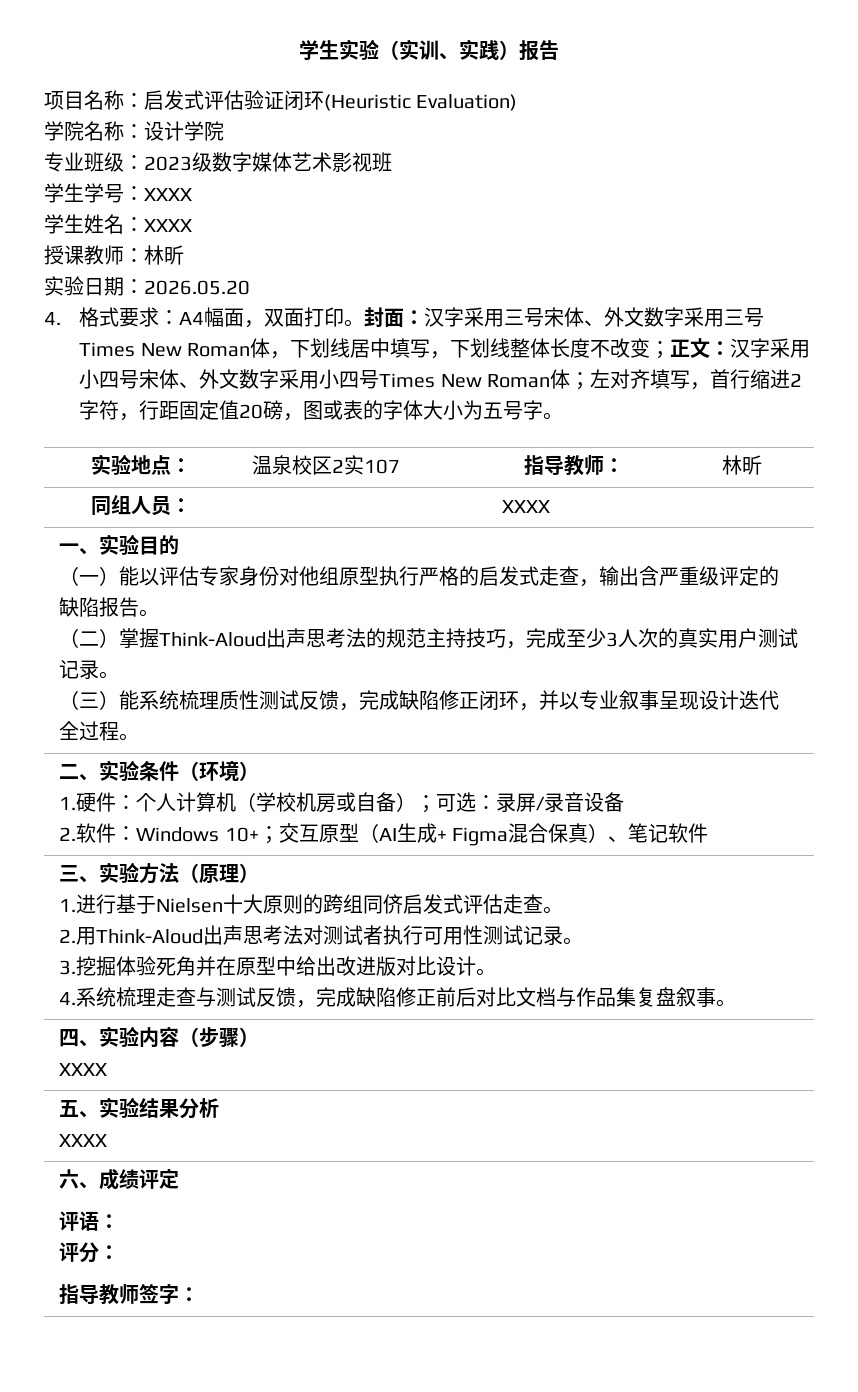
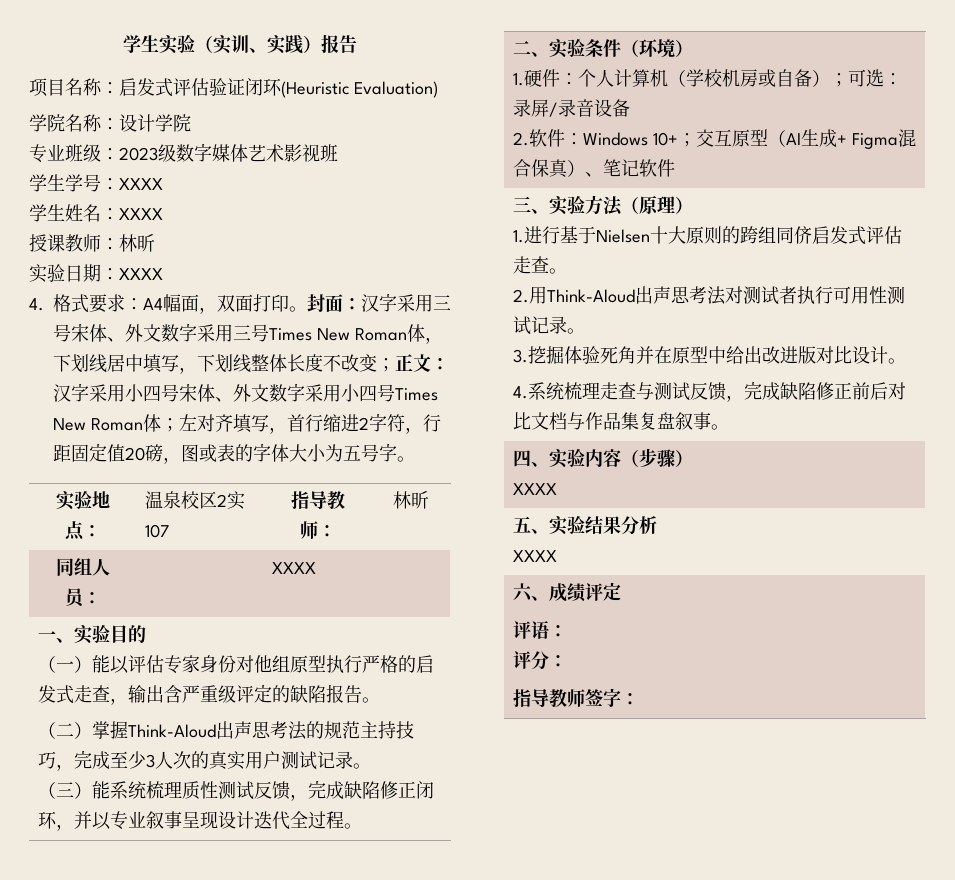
[144,280,250,295] 2026.05.20 -> [119,268,163,280] XXXX

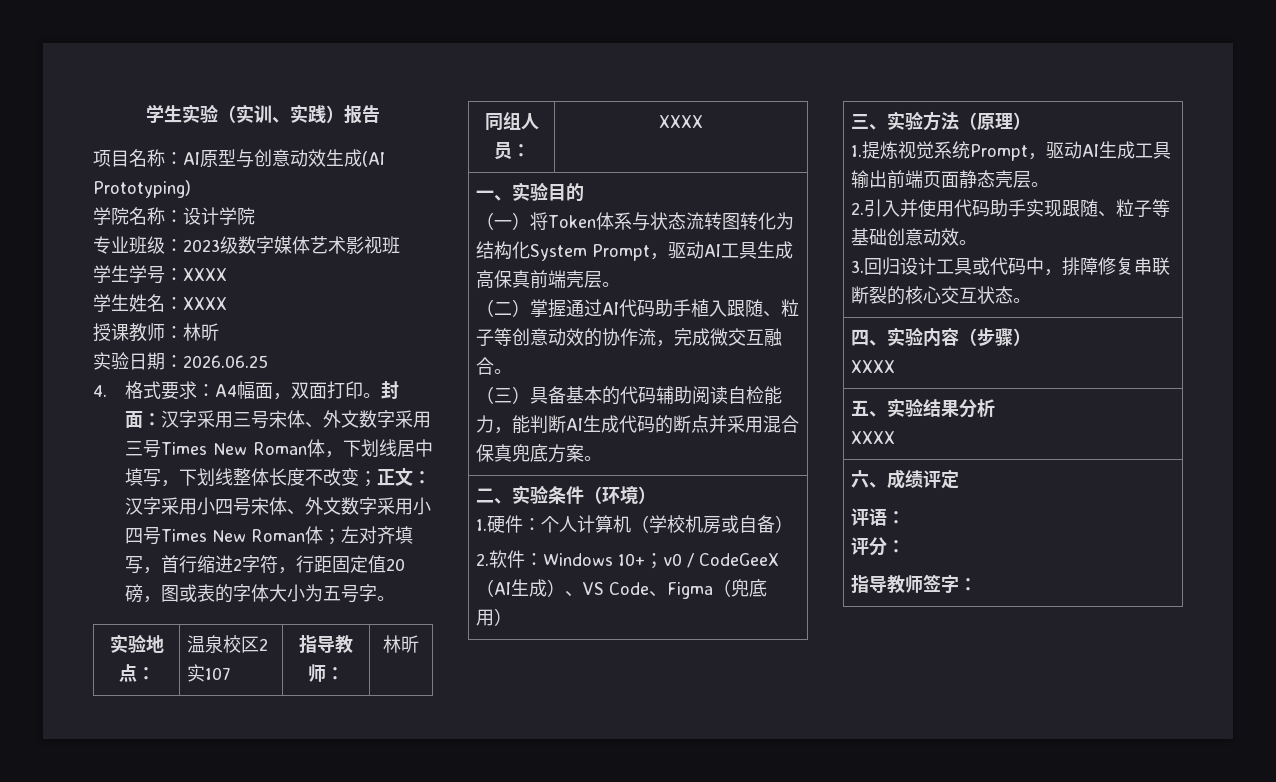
[119,78,438,98] 启发式评估验证闭环(Heuristic Evaluation) -> [183,149,385,168] [93,180,191,198] AI原型与创意动效生成(AI Prototyping)
[119,268,163,280] XXXX -> [183,355,268,368] 2026.06.25
[92,655,435,674] [38,684,381,705] [38,721,415,740] [38,750,372,771] [38,780,435,801] [38,811,345,831] 能以评估专家身份对他组原型执行严格的启发式走查，输出含严重级评定的缺陷报告。 // （二）掌握Think-Aloud出声思考法的规范主持技巧，完成至少3人次的真实用户测试记录。 // （三）能系统梳理质性测试反馈，完成缺陷修正闭环，并以专业叙事呈现设计迭代全过程 -> [530,212,795,231] [476,241,794,261] [476,270,621,289] [476,298,800,318] [476,328,783,347] [476,357,513,375] [476,386,783,405] [476,415,800,434] [476,444,585,463] 将Token体系与状态流转图转化为结构化System Prompt，驱动AI工具生成高保真前端壳层。 // （二）掌握通过AI代码助手植入跟随、粒子等创意动效的协作流，完成微交互融合。 // （三）具备基本的代码辅助阅读自检能力，能判断AI生成代码的断点并采用混合保真兜底方案
[830,69,903,87] [513,99,631,117] ；可选：录屏/录音设备 -> (794, 524) none
[696,129,916,149] [513,159,676,178] 交互原型（AI生成+ Figma混合保真）、笔记软件 -> [663,553,780,568] [476,579,768,599] [476,608,513,626] v0 / CodeGeeX（AI生成）、VS Code、Figma（兜底用）
[524,226,903,245] [513,256,568,274] [513,286,906,305] [513,316,586,335] [513,346,907,364] [513,381,907,402] [513,412,712,430] 进行基于Nielsen十大原则的跨组同侪启发式评估走查。 // 2.用Think-Aloud出声思考法对测试者执行可用性测试记录。 // 3.挖掘体验死角并在原型中给出改进版对比设计。 // 4.系统梳理走查与测试反馈，完成缺陷修正前后对比文档与作品集复盘叙事 -> [862,141,1172,161] [851,170,1050,189] [851,199,1171,218] [851,228,978,246] [851,257,1171,276] [851,286,1014,305] 提炼视觉系统Prompt，驱动AI生成工具输出前端页面静态壳层。 // 2.引入并使用代码助手实现跟随、粒子等基础创意动效。 // 3.回归设计工具或代码中，排障修复串联断裂的核心交互状态

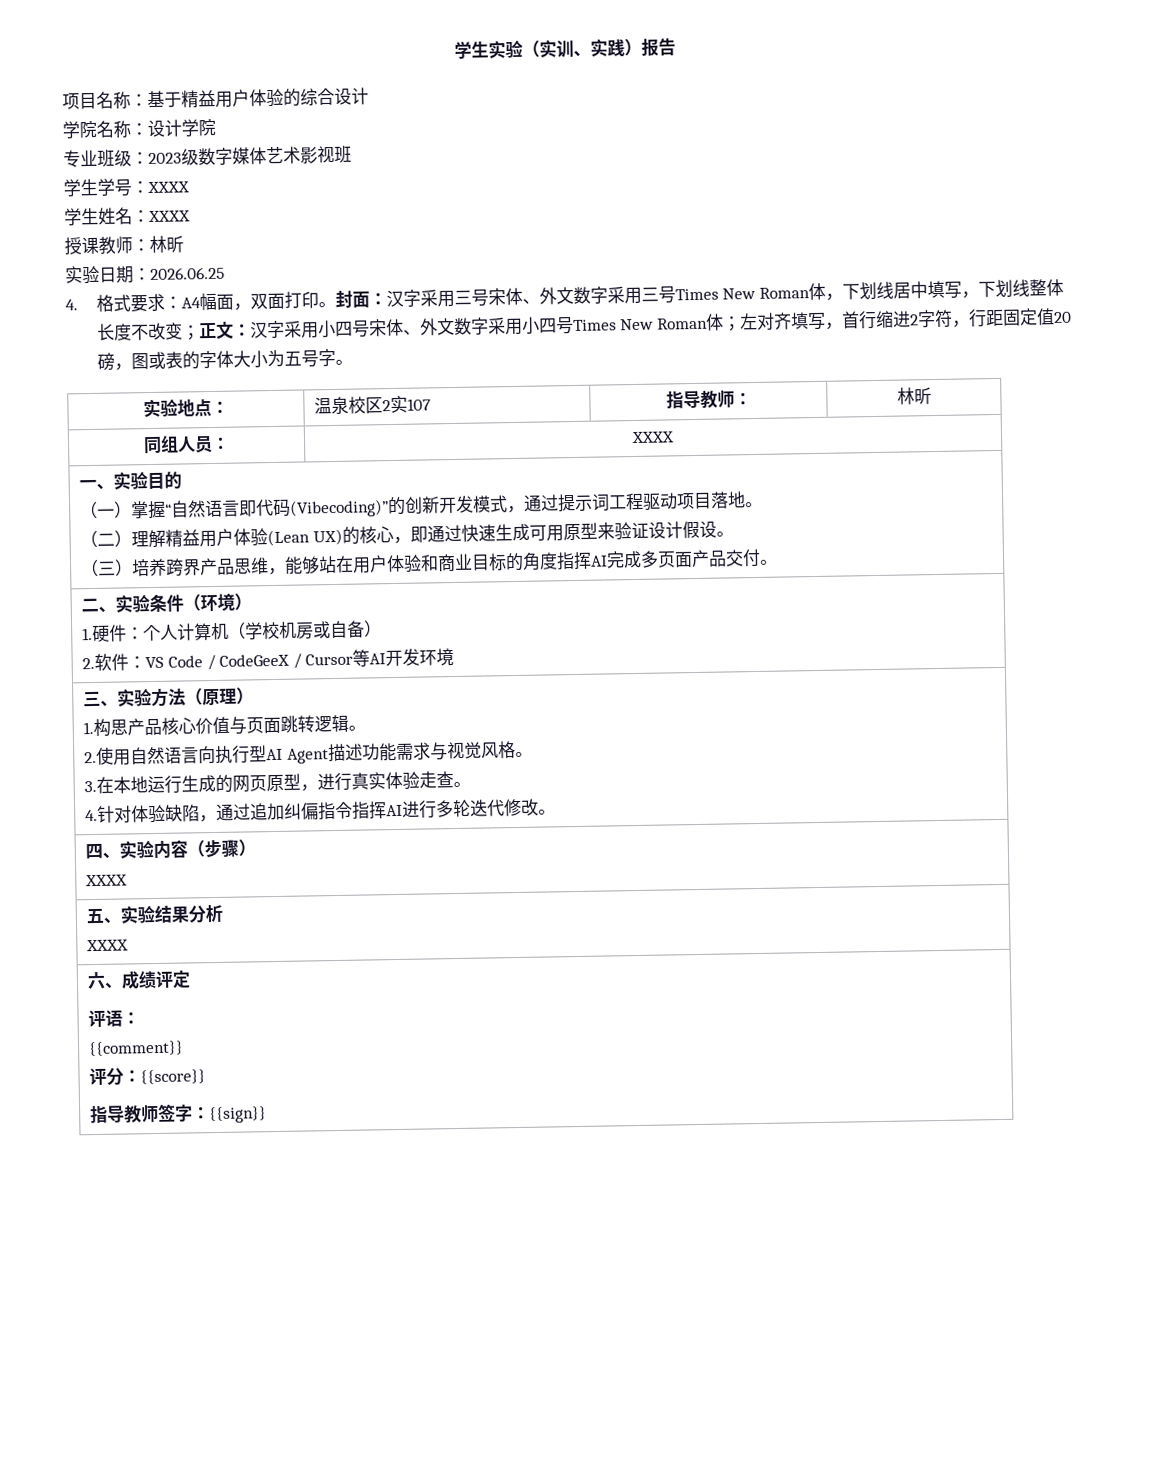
[183,149,385,168] [93,180,191,198] AI原型与创意动效生成(AI Prototyping) -> [147,87,369,109] 基于精益用户体验的综合设计
[530,212,795,231] [476,241,794,261] [476,270,621,289] [476,298,800,318] [476,328,783,347] [476,357,513,375] [476,386,783,405] [476,415,800,434] [476,444,585,463] 将Token体系与状态流转图转化为结构化System Prompt，驱动AI工具生成高保真前端壳层。 // （二）掌握通过AI代码助手植入跟随、粒子等创意动效的协作流，完成微交互融合。 // （三）具备基本的代码辅助阅读自检能力，能判断AI生成代码的断点并采用混合保真兜底方案 -> [131,491,764,520] [80,520,734,549] [80,548,762,578] 掌握“自然语言即代码(Vibecoding)”的创新开发模式，通过提示词工程驱动项目落地。 // （二）理解精益用户体验(Lean UX)的核心，即通过快速生成可用原型来验证设计假设。 // （三）培养跨界产品思维，能够站在用户体验和商业目标的角度指挥AI完成多页面产品交付
[543,553,780,569] [476,579,768,599] [476,608,513,626] Windows 10+；v0 / CodeGeeX（AI生成）、VS Code、Figma（兜底用） -> [145,648,455,671] VS Code / CodeGeeX / Cursor等AI开发环境
[862,141,1172,161] [851,170,1050,189] [851,199,1171,218] [851,228,978,246] [851,257,1171,276] [851,286,1014,305] 提炼视觉系统Prompt，驱动AI生成工具输出前端页面静态壳层。 // 2.引入并使用代码助手实现跟随、粒子等基础创意动效。 // 3.回归设计工具或代码中，排障修复串联断裂的核心交互状态 -> [93,714,367,737] [84,741,533,766] [84,771,472,794] [85,798,540,824] 构思产品核心价值与页面跳转逻辑。 // 2.使用自然语言向执行型AI Agent描述功能需求与视觉风格。 // 3.在本地运行生成的网页原型，进行真实体验走查。 // 4.针对体验缺陷，通过追加纠偏指令指挥AI进行多轮迭代修改
(906, 517) none -> [88,1040,185,1057] // {{comment}}
(906, 546) none -> [140,1069,207,1085] {{score}}
(978, 584) none -> [209,1106,268,1124] {{sign}}

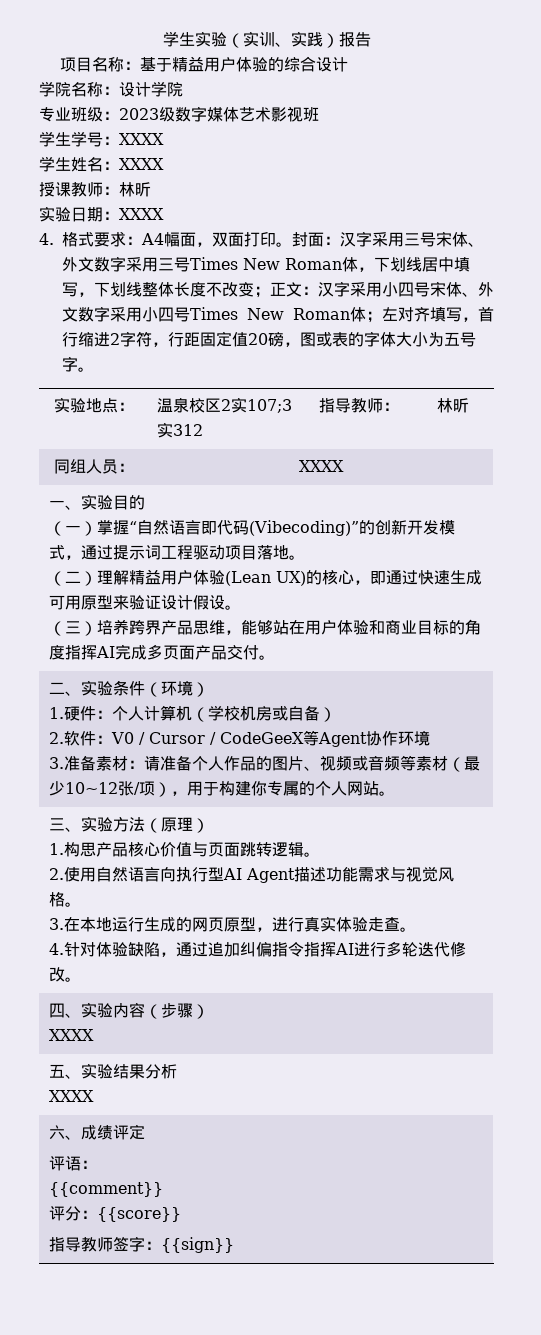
[150,266,225,280] 2026.06.25 -> [119,208,164,220] XXXX
[407,398,432,411] 107 -> [247,399,293,413] [157,422,204,438] 107;3实312
[145,648,455,671] VS Code / CodeGeeX / Cursor等AI开发环境 -> [111,730,431,747] [49,755,481,772] [49,781,396,797] V0 / Cursor / CodeGeeX等Agent协作环境 // 3.准备素材：请准备个人作品的图片、视频或音频等素材（最少10~12张/项），用于构建你专属的个人网站。

